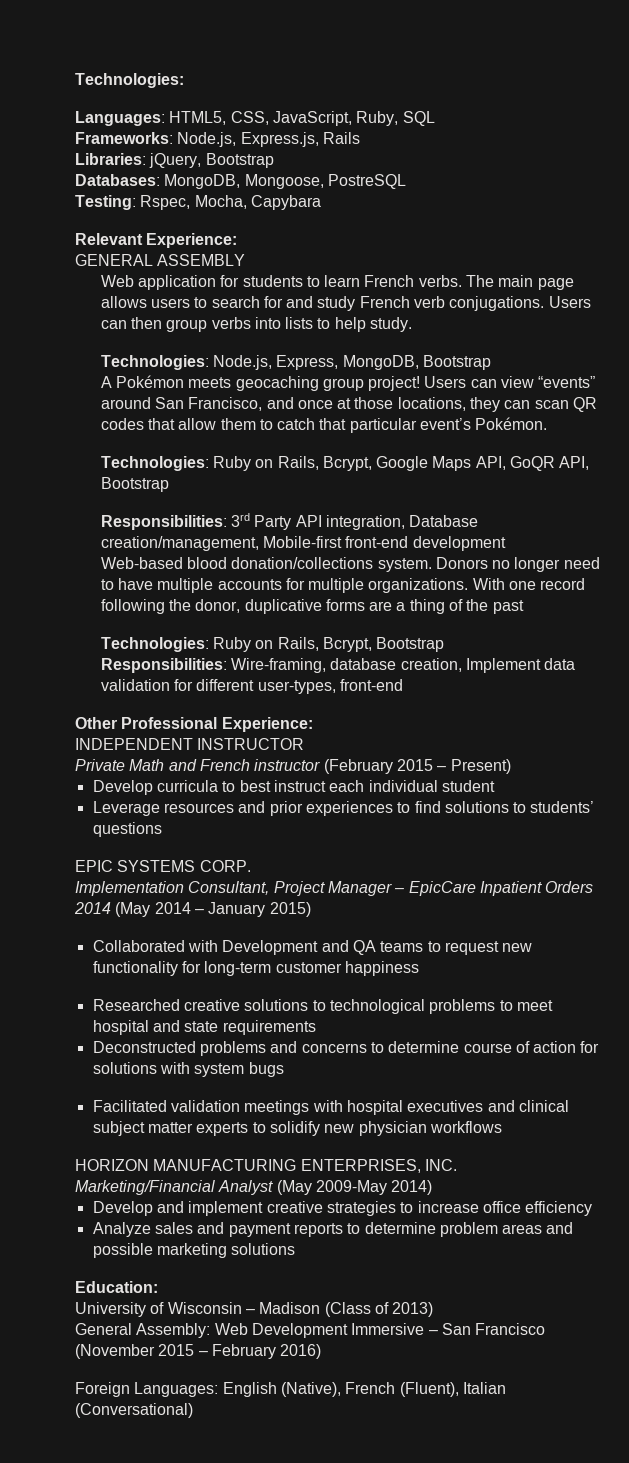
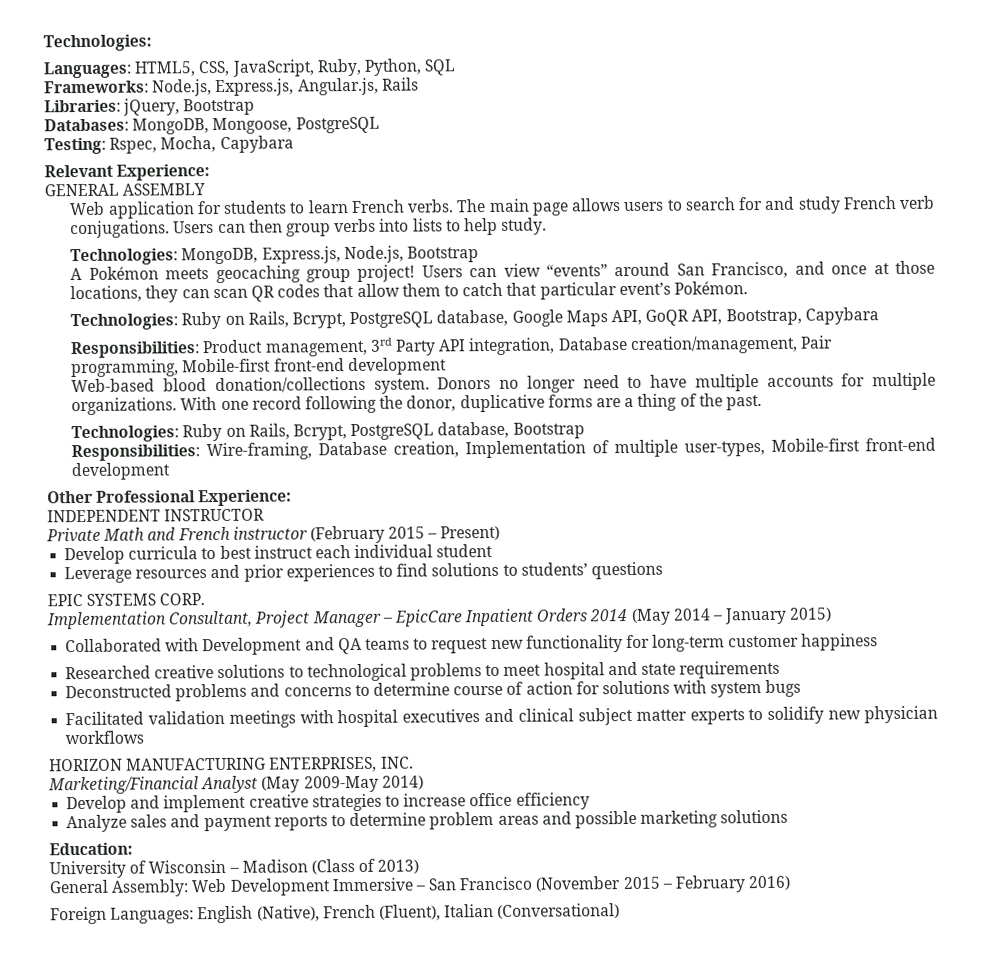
(399, 118) none -> [363,58,422,76] Python,
(319, 139) none -> [297,77,379,96] Angular.js,
[327,174,406,189] PostreSQL -> [295,116,380,134] PostgreSQL
[212,355,419,370] Node.js, Express, MongoDB, -> [181,245,404,265] MongoDB, Express.js, Node.js,
(372, 463) none -> [349,309,509,329] PostgreSQL database,
[100,477,169,492] [100,515,227,530] Bootstrap // Responsibilities: -> [725,307,879,326] [70,339,368,359] Bootstrap, Capybara // Responsibilities: Product management,
(259, 543) none -> [799,335,833,349] [71,359,180,378] Pair programming,
[492,600,524,614] [100,637,372,652] past // Technologies: Ruby on Rails, Bcrypt, -> [725,395,762,411] [71,421,510,443] past. // Technologies: Ruby on Rails, Bcrypt, PostgreSQL database,
[330,658,576,673] [100,679,403,694] database creation, Implement data validation for different user-types, front-end -> [318,437,937,459] [71,462,171,481] Database creation, Implementation of multiple user-types, Mobile-first front-end development

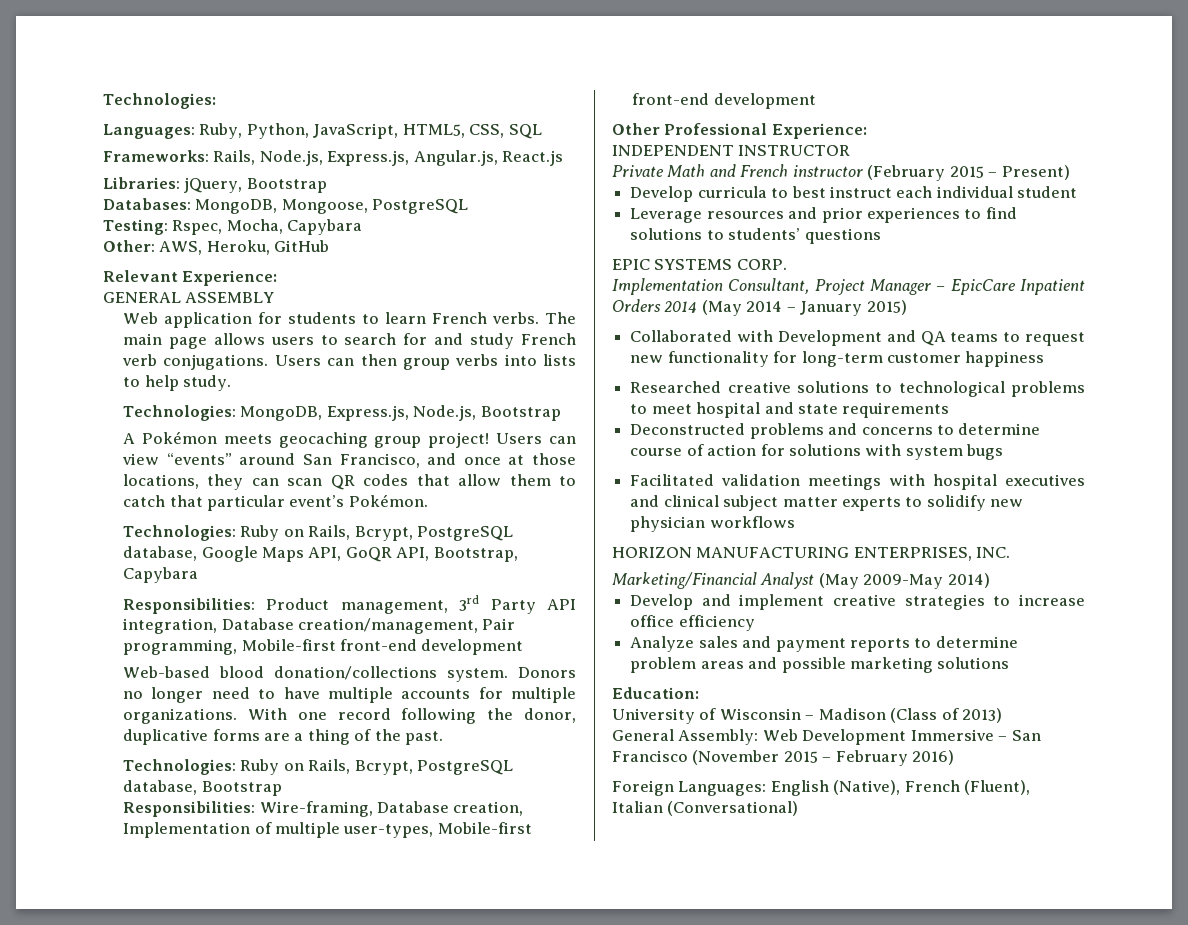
[134,58,422,77] HTML5, CSS, JavaScript, Ruby, Python, -> [199,123,505,139] Ruby, Python, JavaScript, HTML5, CSS,
(149, 87) none -> [213,150,256,165] Rails,
[381,77,419,91] Rails -> [502,150,564,166] React.js
(294, 144) none -> [103,240,330,255] // Other: AWS, Heroku, GitHub

